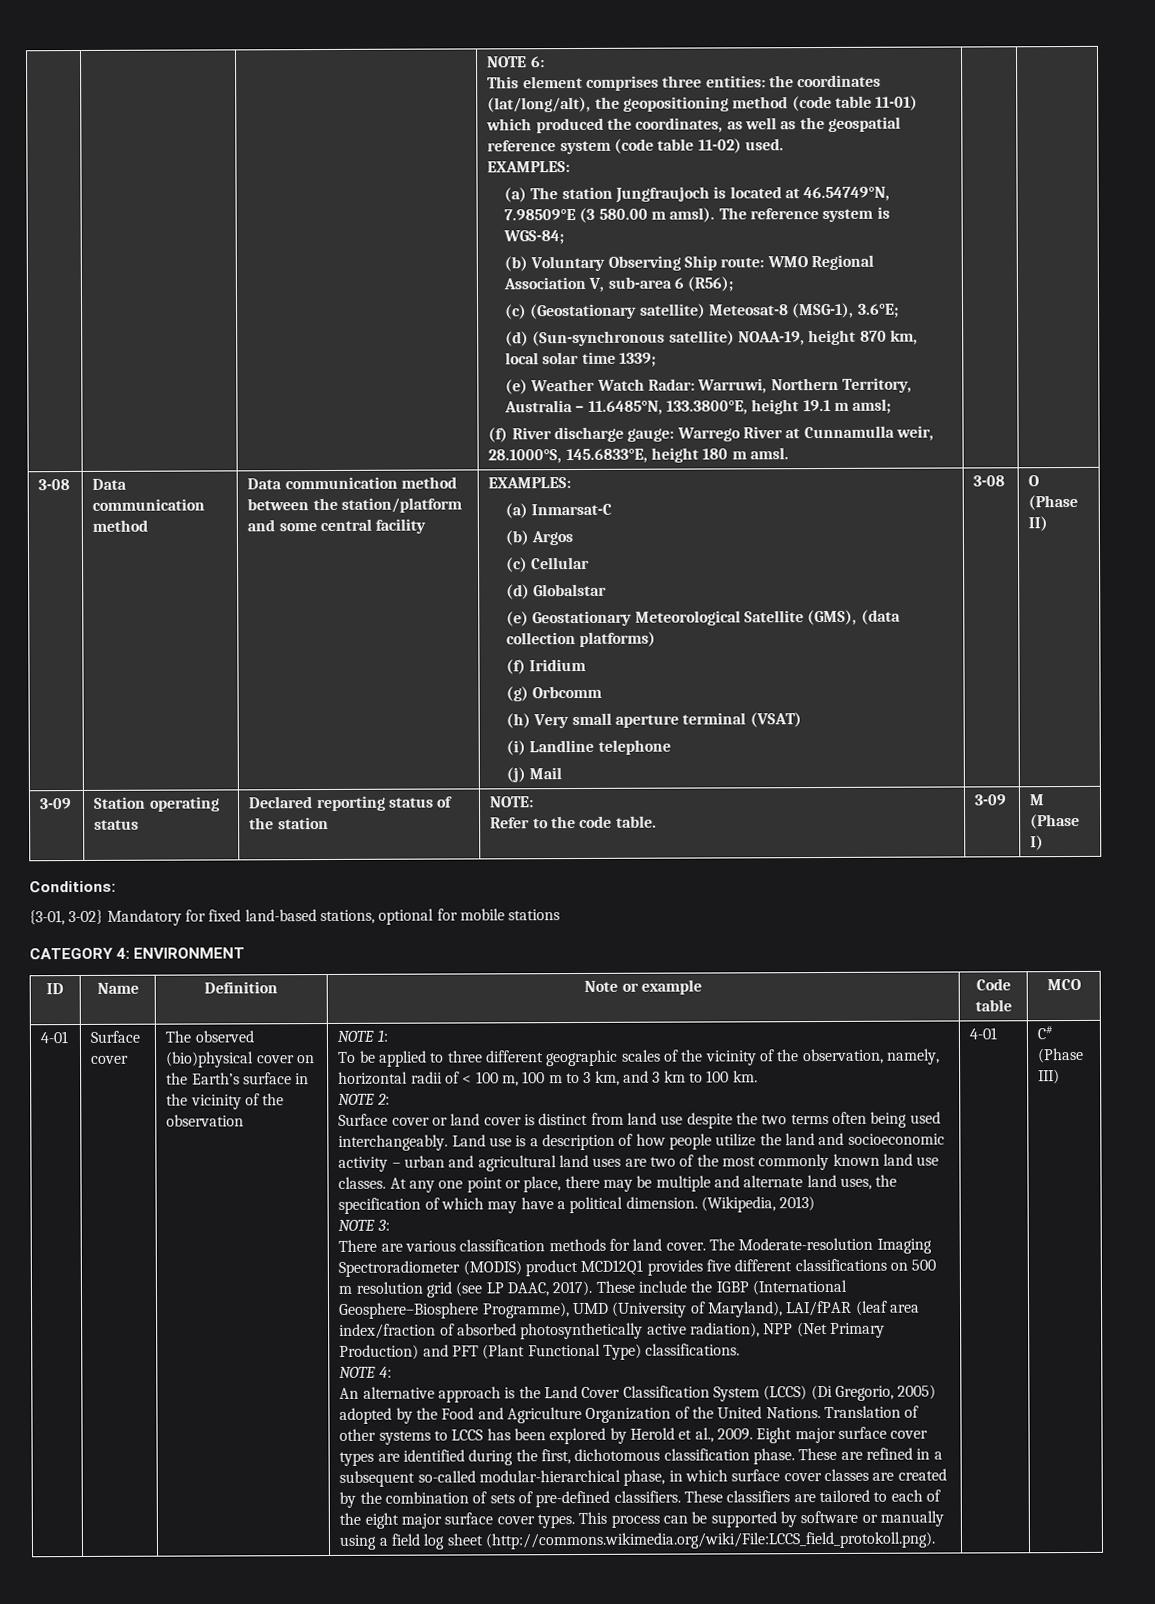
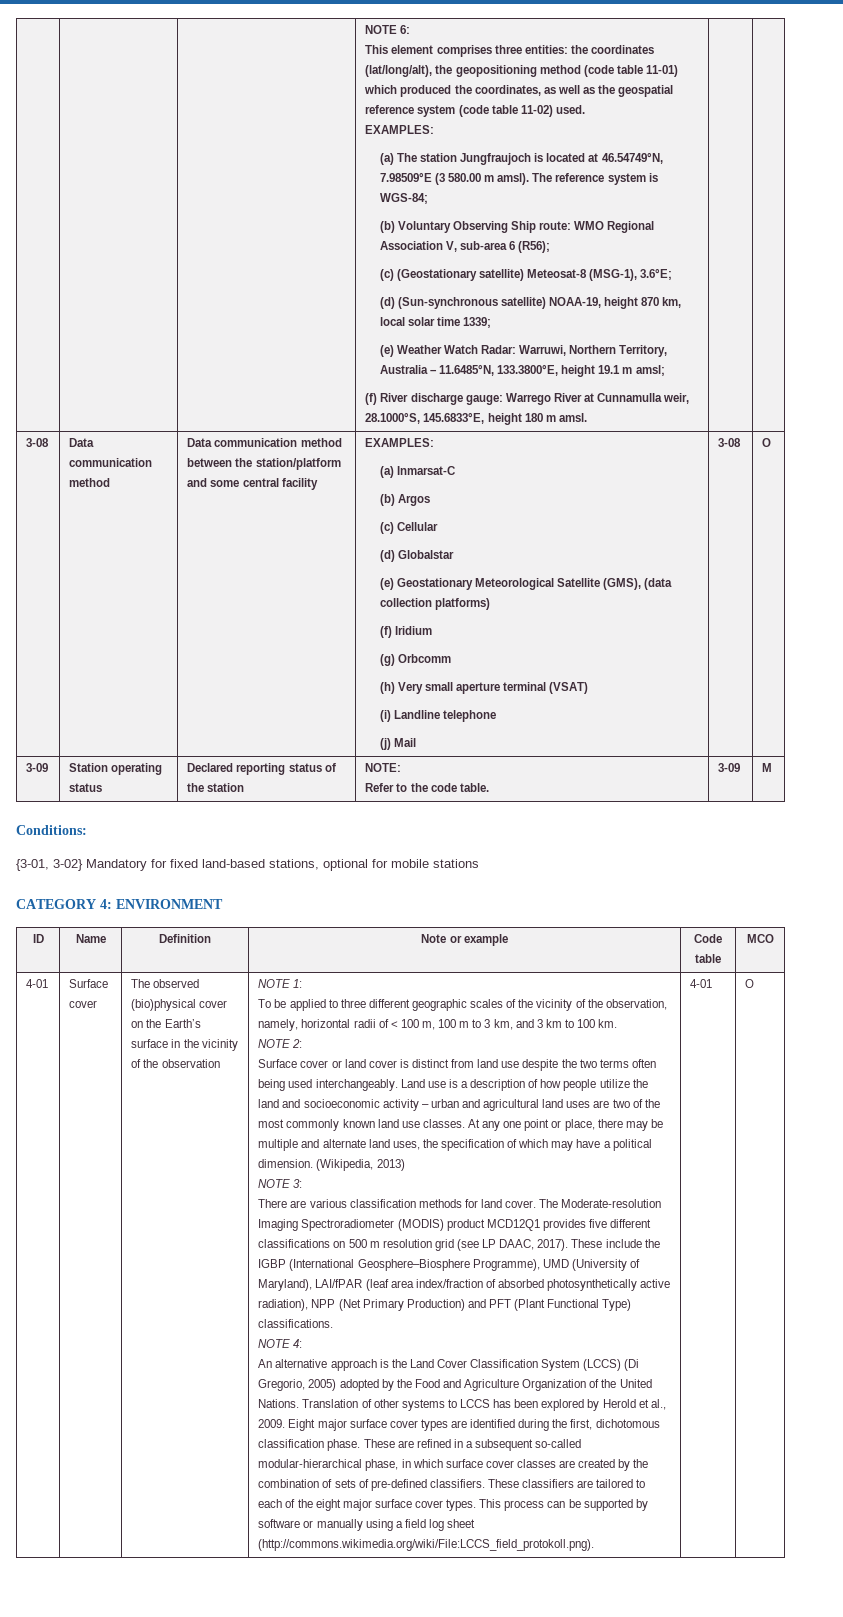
[1028,494,1079,511] [1028,516,1049,532] (Phase II) -> (772, 442) none
[1030,813,1081,830] [1030,835,1045,851] (Phase I) -> (773, 767) none
[1037,1025,1054,1040] [1037,1047,1085,1064] [1038,1069,1061,1085] C# (Phase III) -> [745,979,755,988] O

